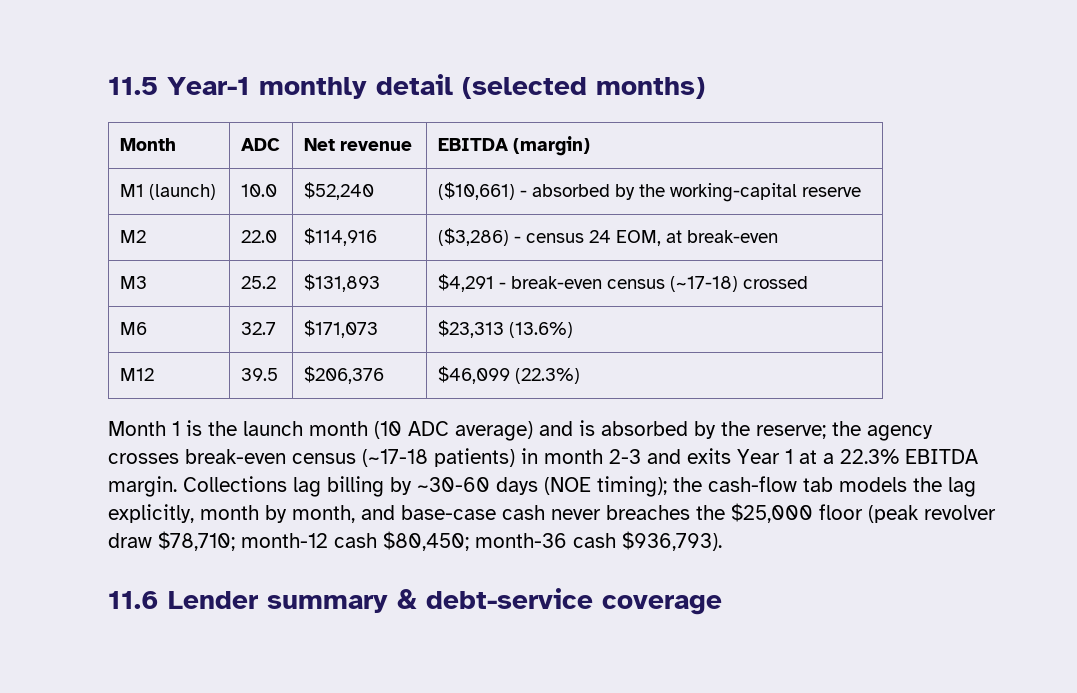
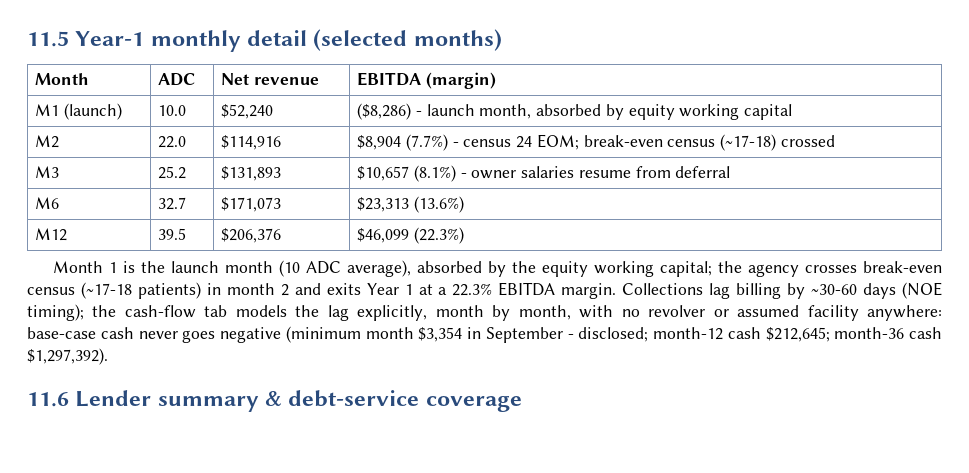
[437,182,861,202] ($10,661) - absorbed by the working-capital reserve -> [357,103,793,120] ($8,286) - launch month, absorbed by equity working capital
[437,228,509,246] ($3,286) -> [357,134,448,151] $8,904 (7.7%)
[615,230,778,246] EOM, at break-even -> [536,134,835,151] EOM; break-even census (~17-18) crossed
[437,274,808,292] $4,291 - break-even census (~17-18) crossed -> [357,165,731,182] $10,657 (8.1%) - owner salaries resume from deferral
[455,420,826,441] average) and is absorbed by the reserve; -> [346,260,712,277] average), absorbed by the equity working capital;
[609,449,641,464] 2-3 -> [280,284,289,296] 2
[361,503,996,523] [108,531,235,551] and base-case cash never breaches the $25,000 floor (peak revolver draw $78,710; -> [579,305,943,321] [27,326,649,343] with no revolver or assumed facility anywhere: base-case cash never goes negative (minimum month $3,354 in September - disclosed;
[383,531,469,551] $80,450; -> [765,327,830,342] $212,645;
[622,531,722,551] $936,793). -> [27,348,108,365] $1,297,392).

